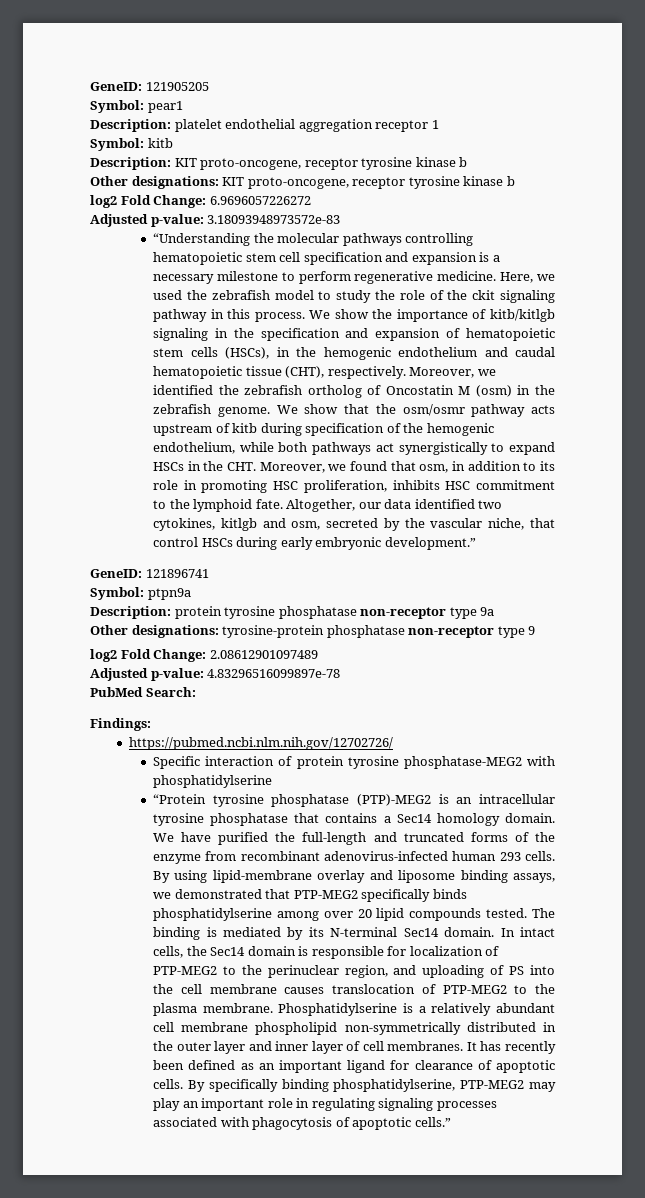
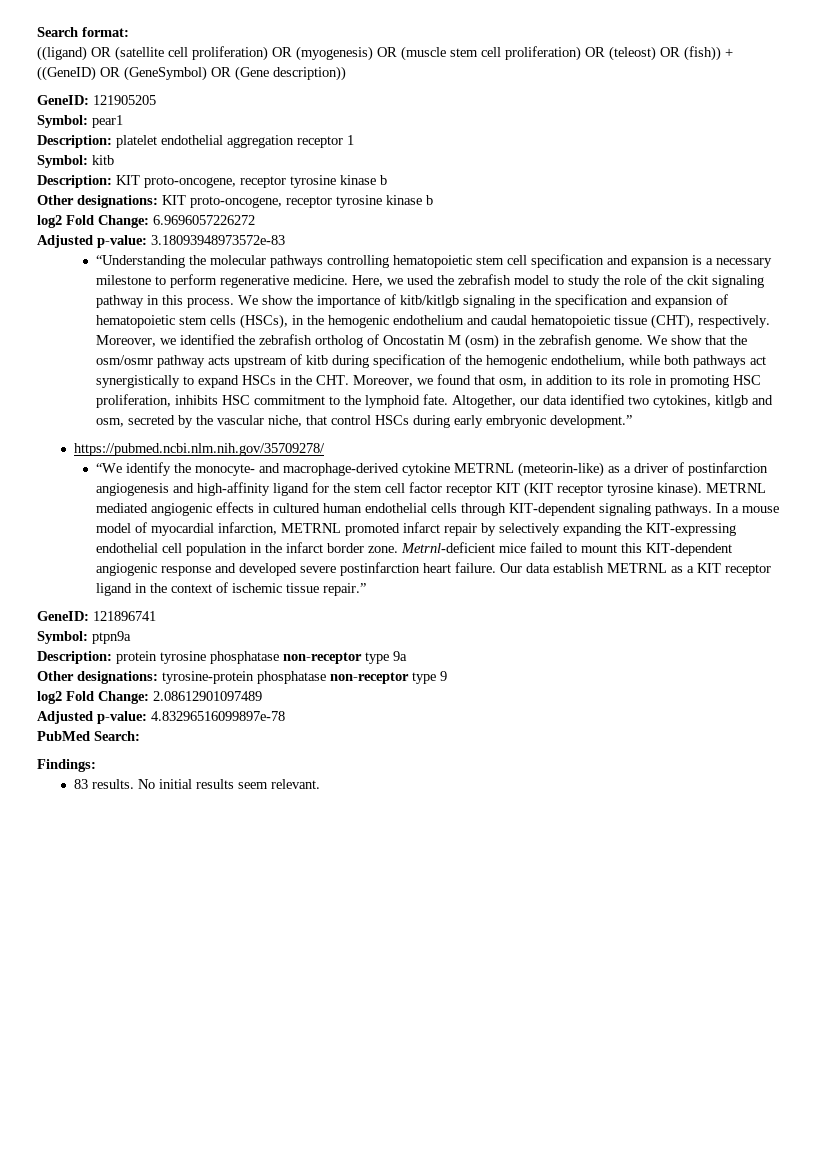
(90, 86) none -> [37,27,129,37] [37,46,733,61] [37,66,346,81] Search format: // ((ligand) OR (satellite cell proliferation) OR (myogenesis) OR (muscle stem cell proliferation) OR (teleost) OR (fish)) + ((GeneID) OR (GeneSymbol) OR (Gene description)) //
(476, 543) none -> [74,443,326,456] [96,462,769,477] [96,482,767,497] [96,502,780,516] [96,522,737,536] [96,542,733,556] [96,562,772,576] [96,582,367,596] // https://pubmed.ncbi.nlm.nih.gov/35709278/ // “We identify the monocyte- and macrophage-derived cytokine METRNL (meteorin-like) as a driver of postinfarction angiogenesis and high-affinity ligand for the stem cell factor receptor KIT (KIT receptor tyrosine kinase). METRNL mediated angiogenic effects in cultured human endothelial cells through KIT-dependent signaling pathways. In a mouse model of myocardial infarction, METRNL promoted infarct repair by selectively expanding the KIT-expressing endothelial cell population in the infarct border zone. Metrnl-deficient mice failed to mount this KIT-dependent angiogenic response and developed severe postinfarction heart failure. Our data establish METRNL as a KIT receptor ligand in the context of ischemic tissue repair.”
[128,737,393,750] [153,756,556,769] [153,775,273,788] [153,794,556,807] [153,813,555,826] [153,832,556,845] [153,851,555,864] [153,870,555,883] [153,889,467,902] [153,908,555,921] [153,927,555,940] [153,946,500,959] [153,965,555,978] [153,984,555,994] [153,1003,556,1016] [153,1022,556,1035] [153,1041,556,1054] [153,1060,555,1073] [153,1079,556,1092] [153,1098,497,1111] [153,1117,451,1130] https://pubmed.ncbi.nlm.nih.gov/12702726/ // Specific interaction of protein tyrosine phosphatase-MEG2 with phosphatidylserine // “Protein tyrosine phosphatase (PTP)-MEG2 is an intracellular tyrosine phosphatase that contains a Sec14 homology domain. We have purified the full-length and truncated forms of the enzyme from recombinant adenovirus-infected human 293 cells. By using lipid-membrane overlay and liposome binding assays, we demonstrated that PTP-MEG2 specifically binds phosphatidylserine among over 20 lipid compounds tested. The binding is mediated by its N-terminal Sec14 domain. In intact cells, the Sec14 domain is responsible for localization of PTP-MEG2 to the perinuclear region, and uploading of PS into the cell membrane causes translocation of PTP-MEG2 to the plasma membrane. Phosphatidylserine is a relatively abundant cell membrane phospholipid non-symmetrically distributed in the outer layer and inner layer of cell membranes. It has recently been defined as an important ligand for clearance of apoptotic cells. By specifically binding phosphatidylserine, PTP-MEG2 may play an important role in regulating signaling processes associated with phagocytosis of apoptotic cells.” -> [74,779,321,789] 83 results. No initial results seem relevant.

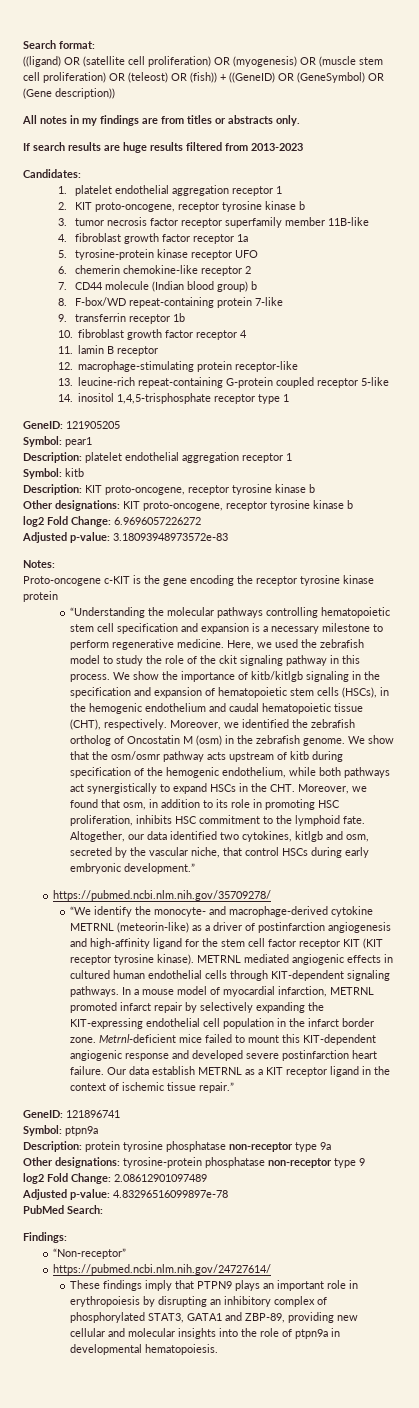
(346, 73) none -> [22,115,300,126] [23,142,303,153] [23,169,81,178] [57,185,283,196] [57,201,306,212] [57,217,370,228] [57,233,249,244] [57,249,259,260] [57,265,252,276] [57,281,258,292] [57,297,284,308] [57,313,186,324] [57,329,248,340] [57,345,159,356] [57,361,299,372] [57,377,390,388] [57,393,290,404] // All notes in my findings are from titles or abstracts only. // If search results are huge results filtered from 2013-2023 // Candidates: // 1. platelet endothelial aggregation receptor 1 // 2. KIT proto-oncogene, receptor tyrosine kinase b // 3. tumor necrosis factor receptor superfamily member 11B-like // 4. fibroblast growth factor receptor 1a // 5. tyrosine-protein kinase receptor UFO // 6. chemerin chemokine-like receptor 2 // 7. CD44 molecule (Indian blood group) b // 8. F-box/WD repeat-containing protein 7-like // 9. transferrin receptor 1b // 10. fibroblast growth factor receptor 4 // 11. lamin B receptor // 12. macrophage-stimulating protein receptor-like // 13. leucine-rich repeat-containing G-protein coupled receptor 5-like // 14. inositol 1,4,5-trisphosphate receptor type 1
(285, 240) none -> [23,560,55,568] [23,575,374,586] [23,591,58,602] // Notes: // Proto-oncogene c-KIT is the gene encoding the receptor tyrosine kinase protein
[74,779,321,789] 83 results. No initial results seem relevant. -> [52,1248,126,1259] [52,1264,271,1275] [70,1280,359,1291] [70,1296,328,1307] [70,1312,359,1323] [70,1328,341,1339] [70,1344,219,1355] “Non-receptor” // https://pubmed.ncbi.nlm.nih.gov/24727614/ // These findings imply that PTPN9 plays an important role in erythropoiesis by disrupting an inhibitory complex of phosphorylated STAT3, GATA1 and ZBP-89, providing new cellular and molecular insights into the role of ptpn9a in developmental hematopoiesis.

